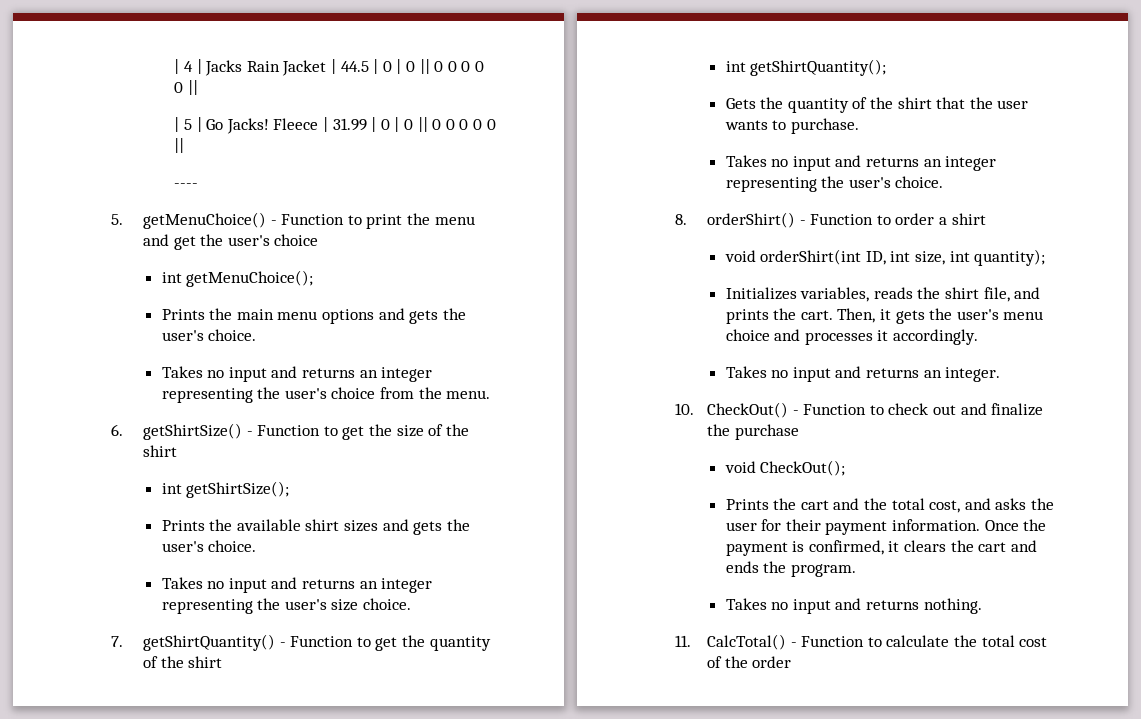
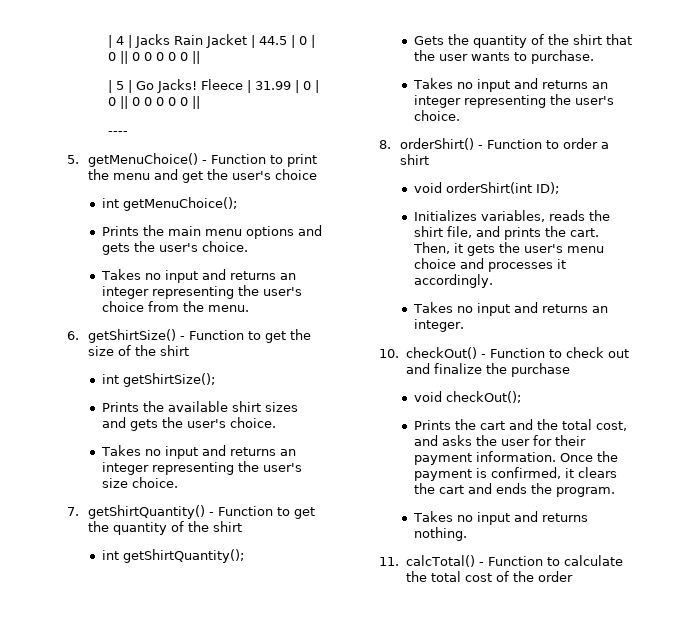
[865,249,1046,266] ID, int size, int quantity); -> [535,182,559,194] ID);
[706,402,788,418] CheckOut() -> [405,347,477,359] checkOut()
[760,460,846,476] CheckOut(); -> [445,391,521,403] checkOut();
[706,634,786,650] CalcTotal() -> [405,555,475,567] calcTotal()

